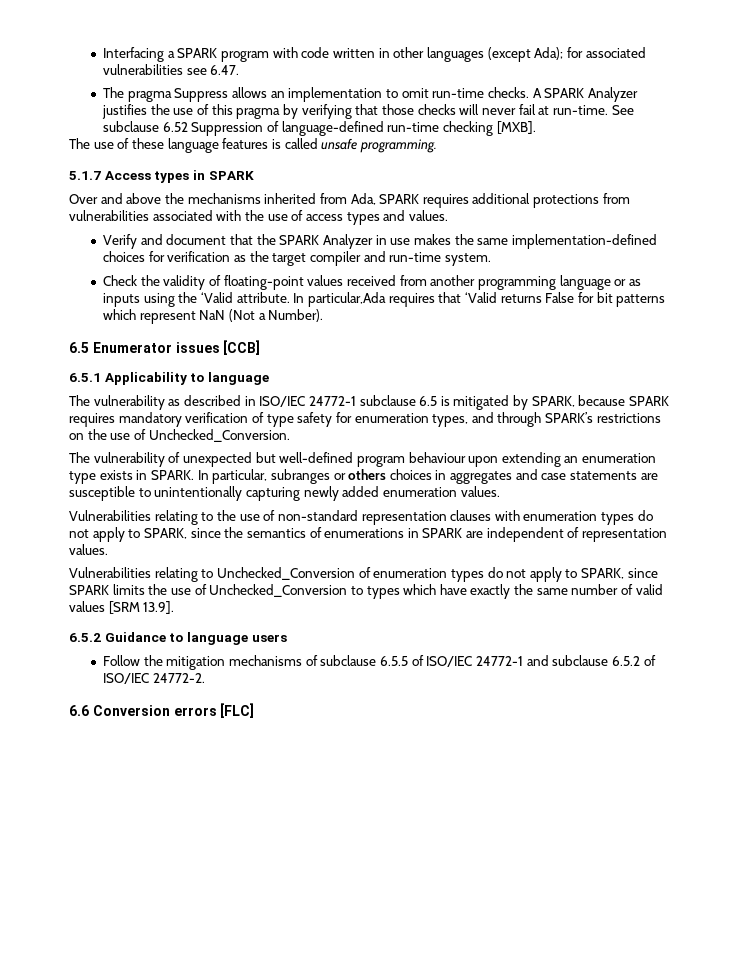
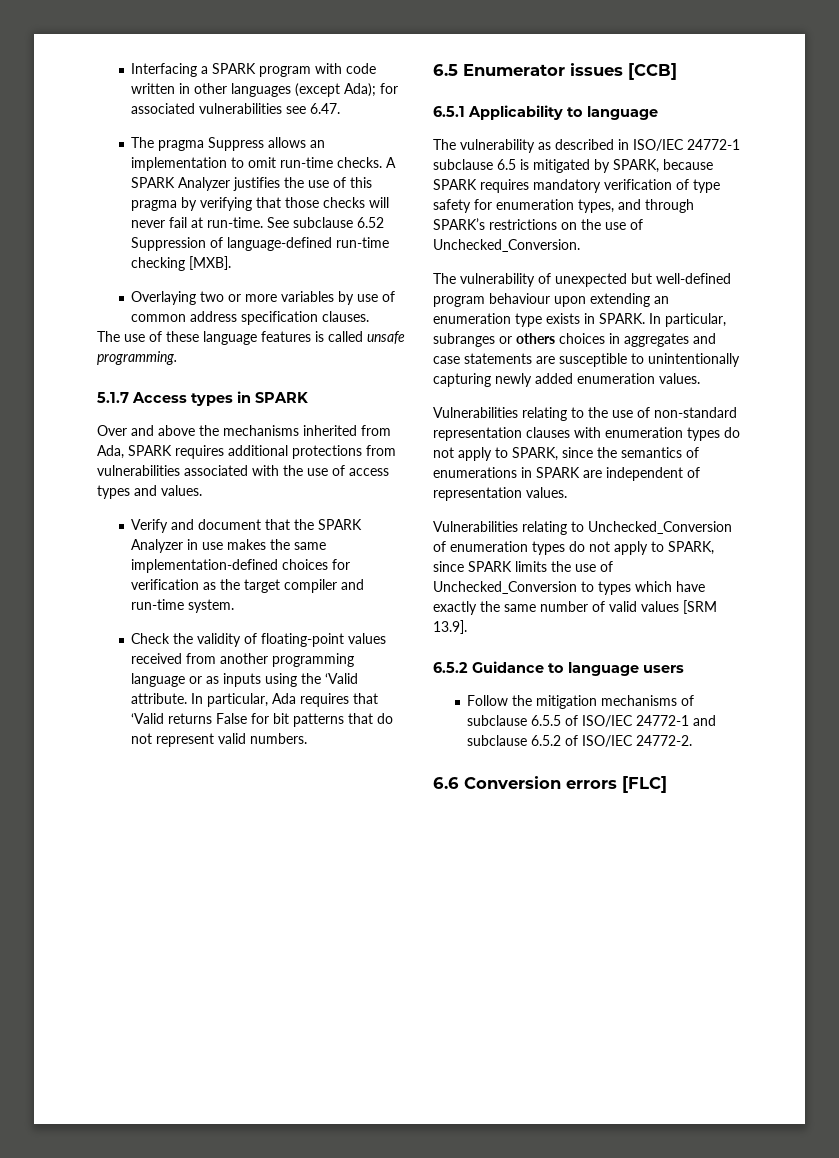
(536, 127) none -> [131,291,396,305] [131,311,370,325] // Overlaying two or more variables by use of common address specification clauses.
[308,292,387,307] particular,Ada -> [207,693,297,707] particular, Ada
[103,309,324,324] which represent NaN (Not a Number). -> [348,713,394,724] [131,733,308,747] that do not represent valid numbers.

